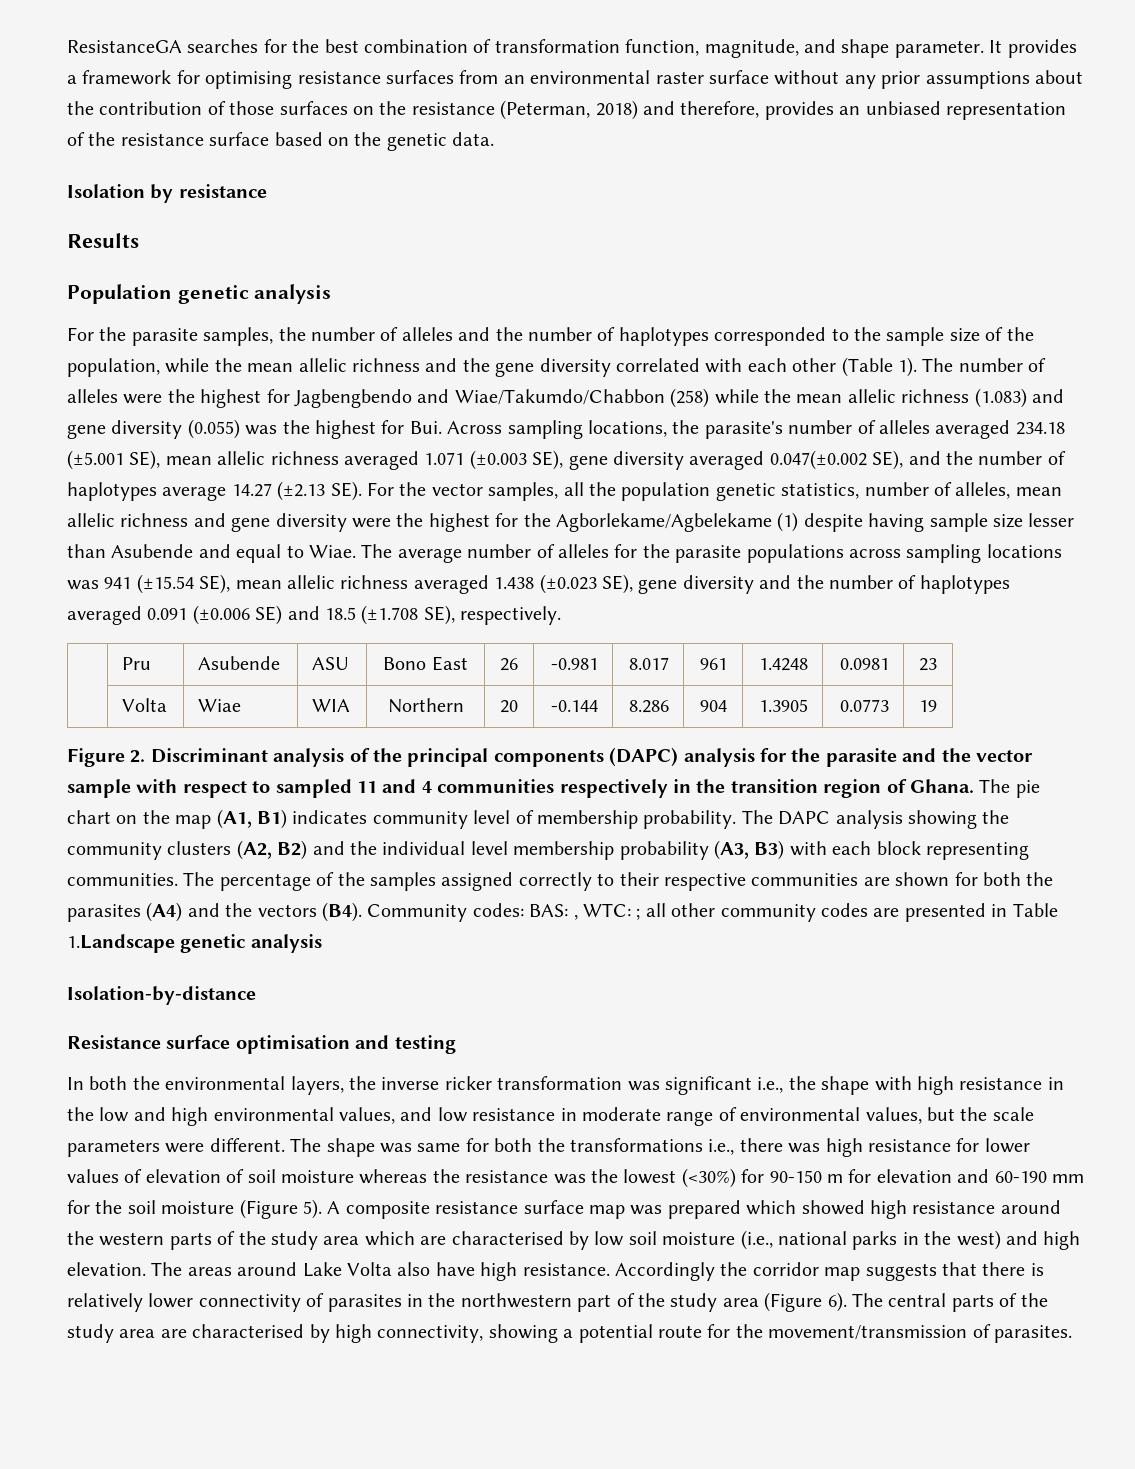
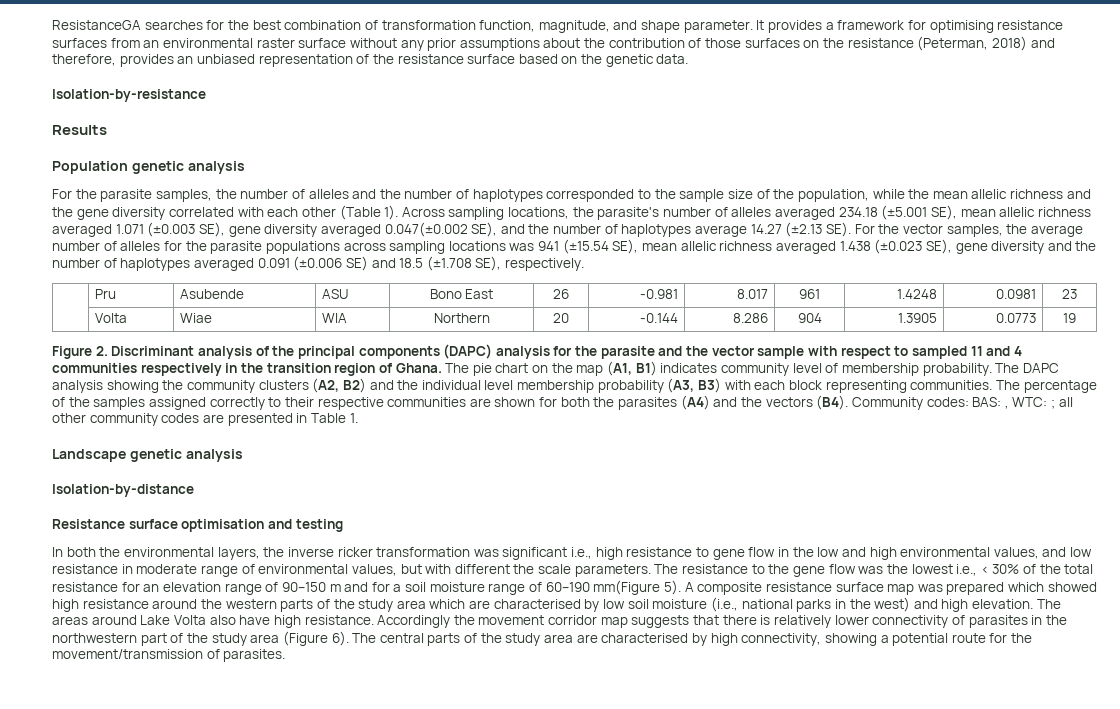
[67,184,267,203] Isolation by resistance -> [52,89,206,102] Isolation-by-resistance
[922,358,1047,372] [67,388,1064,408] [67,419,442,439] The number of alleles were the highest for Jagbengbendo and Wiae/Takumdo/Chabbon (258) while the mean allelic richness (1.083) and gene diversity (0.055) was the highest for Bui. -> (399, 212) none
[563,482,1062,501] [67,512,1075,532] [67,544,393,563] all the population genetic statistics, number of alleles, mean allelic richness and gene diversity were the highest for the Agborlekame/Agbelekame (1) despite having sample size lesser than Asubende and equal to Wiae. The -> [1006,224,1028,234] the
[67,934,175,953] 1.Landscape -> [349,413,358,423] [52,449,126,462] 1. // Landscape
[788,1076,1043,1095] the shape with high resistance -> [595,547,776,560] high resistance to gene flow
[960,1107,1034,1121] [67,1138,1030,1157] [67,1168,1084,1188] [67,1199,298,1219] the scale parameters were different. The shape was same for both the transformations i.e., there was high resistance for lower values of elevation of soil moisture whereas the resistance was the lowest (<30%) for 90-150 m for elevation and 60-190 mm for the soil moisture (Figure -> [425,564,1094,577] [52,580,661,595] with different the scale parameters. The resistance to the gene flow was the lowest i.e., < 30% of the total resistance for an elevation range of 90–150 m and for a soil moisture range of 60–190 mm(Figure
(748, 1269) none -> [478,615,545,625] movement

